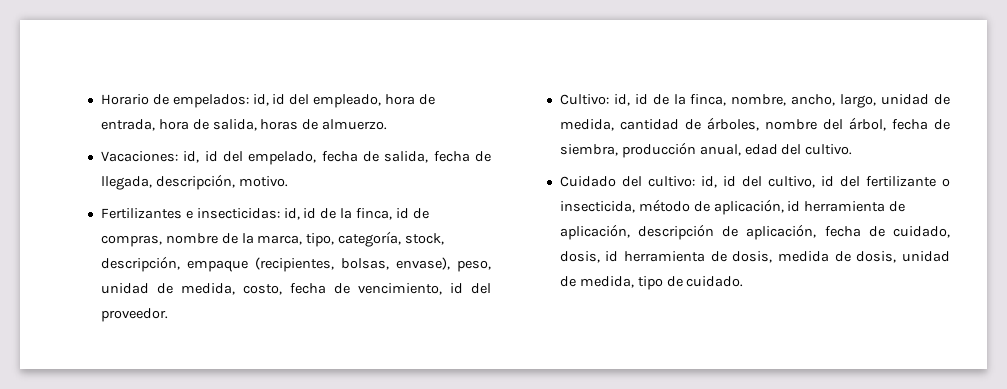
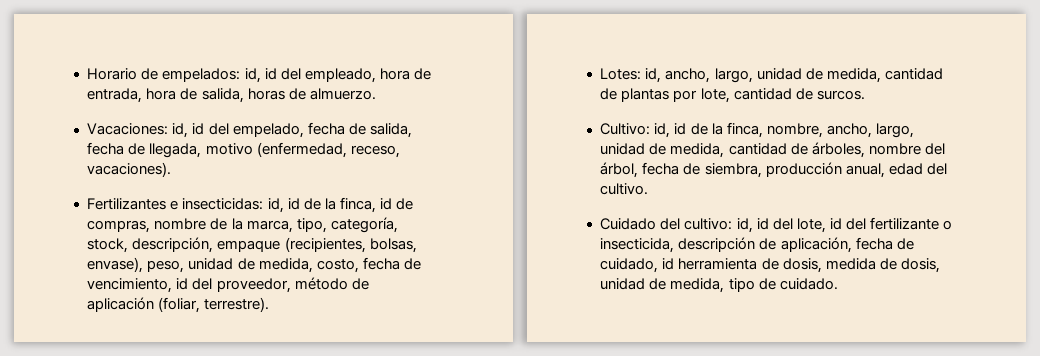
[155,174,288,190] descripción, motivo. -> [205,142,400,158] [87,162,172,177] motivo (enfermedad, receso, vacaciones).
[100,308,168,322] proveedor. -> [216,277,369,293] [87,297,270,313] [600,68,943,83] [600,88,865,103] proveedor, método de aplicación (foliar, terrestre). // Lotes: id, ancho, largo, unidad de medida, cantidad de plantas por lote, cantidad de surcos.
[767,176,815,188] cultivo, -> [796,218,826,233] lote,
[638,199,906,215] [559,224,630,240] método de aplicación, id herramienta de aplicación, -> (675, 245) none
[559,251,600,263] dosis, -> (659, 265) none

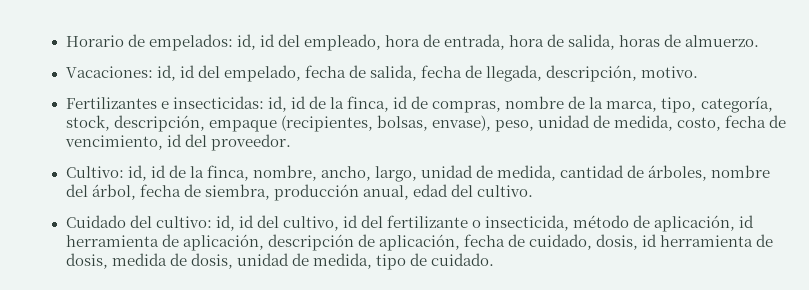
[205,142,400,158] [87,162,172,177] motivo (enfermedad, receso, vacaciones). -> [546,65,699,82] descripción, motivo.
[216,277,369,293] [87,297,270,313] [600,68,943,83] [600,88,865,103] proveedor, método de aplicación (foliar, terrestre). // Lotes: id, ancho, largo, unidad de medida, cantidad de plantas por lote, cantidad de surcos. -> [210,134,291,151] proveedor.
[796,218,826,233] lote, -> [283,216,340,231] cultivo,
(675, 245) none -> [573,215,755,232] [65,234,264,251] método de aplicación, id herramienta de aplicación,
(659, 265) none -> [596,234,639,250] dosis,

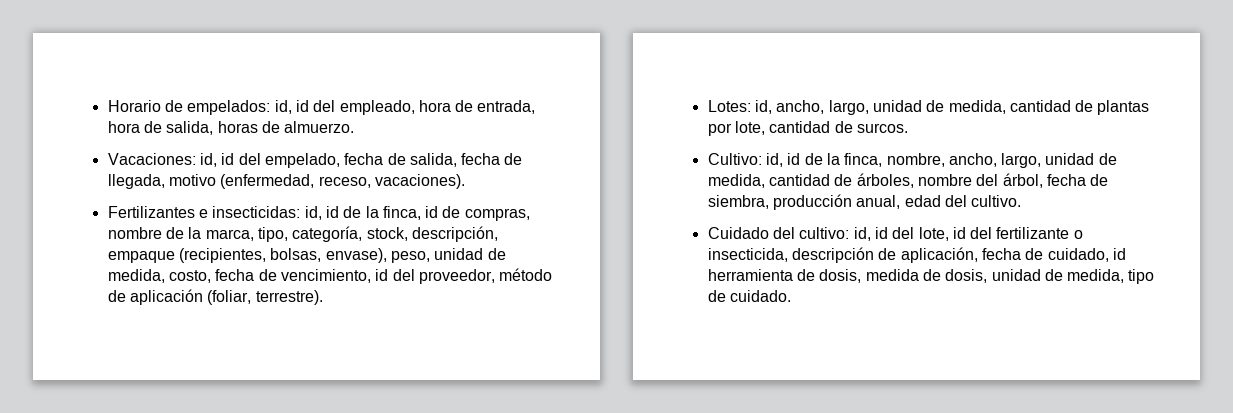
[546,65,699,82] descripción, motivo. -> [168,174,465,189] motivo (enfermedad, receso, vacaciones).
[210,134,291,151] proveedor. -> [418,268,553,284] [107,289,323,305] [707,100,1150,115] [707,121,908,136] proveedor, método de aplicación (foliar, terrestre). // Lotes: id, ancho, largo, unidad de medida, cantidad de plantas por lote, cantidad de surcos.
[283,216,340,231] cultivo, -> [918,227,949,241] lote,
[573,215,755,232] [65,234,264,251] método de aplicación, id herramienta de aplicación, -> (788, 255) none
[596,234,639,250] dosis, -> (1109, 255) none

